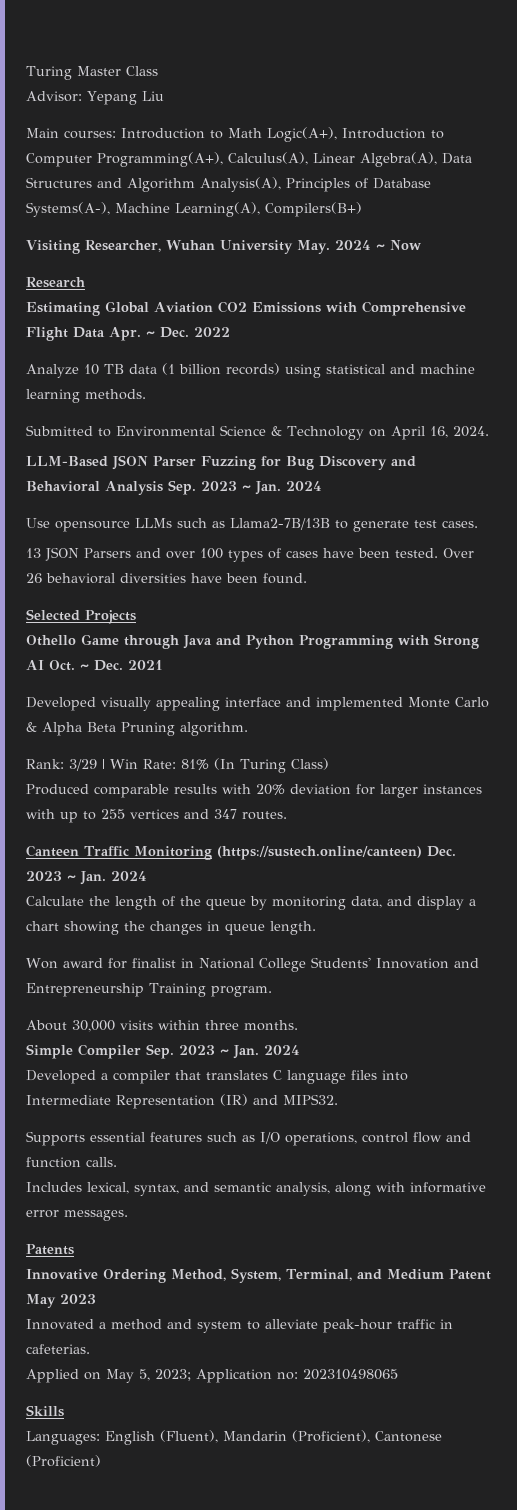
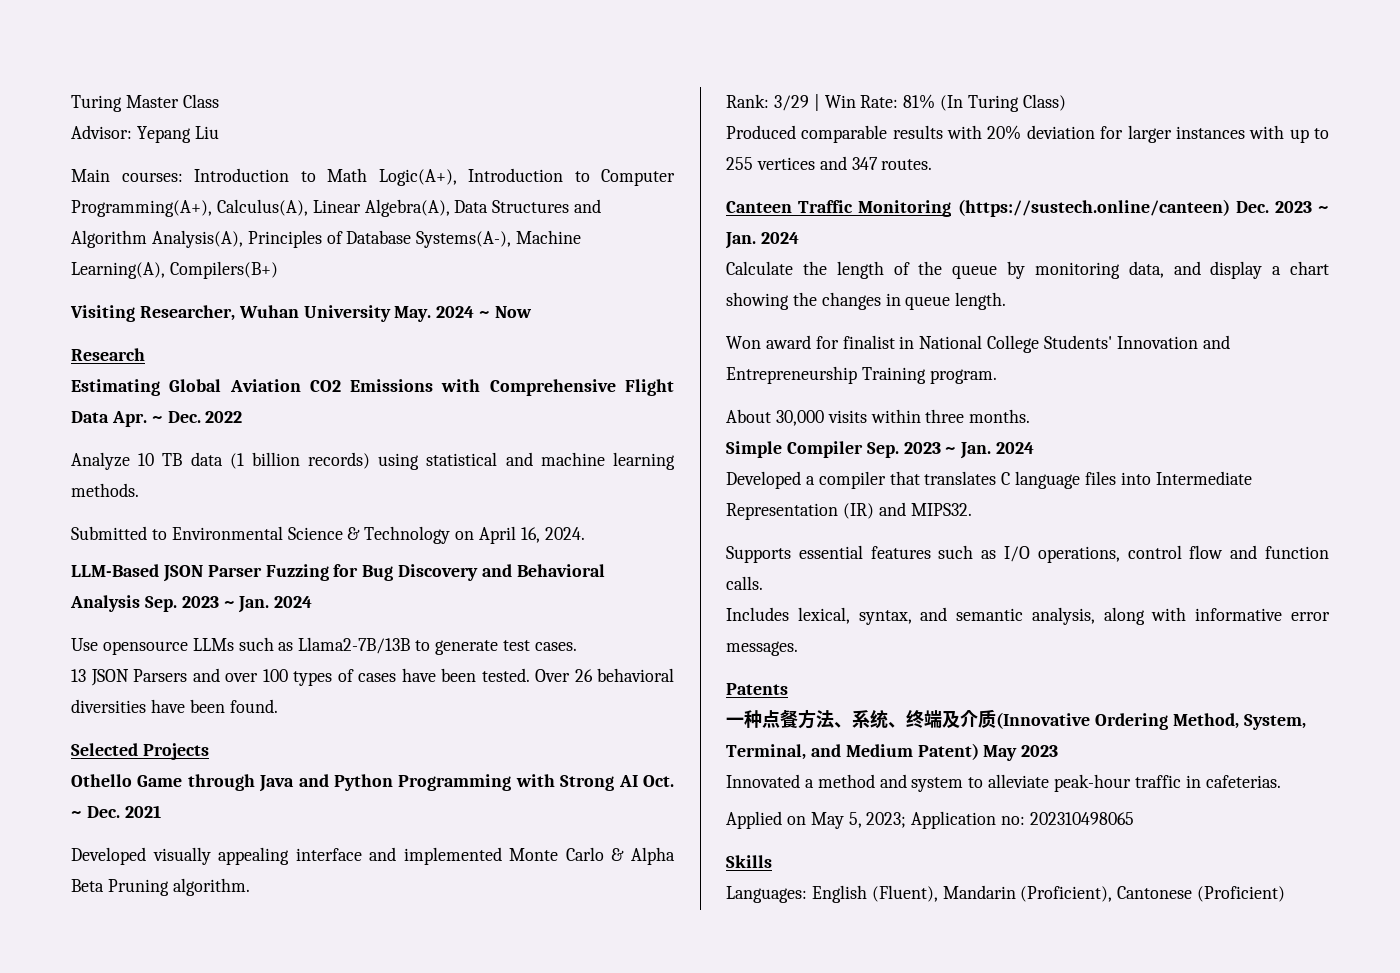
[26,1269,98,1280] Innovative -> [726,709,1090,729] 一种点餐方法、系统、终端及介质(Innovative
[448,1269,491,1280] Patent -> [917,743,979,760] Patent)

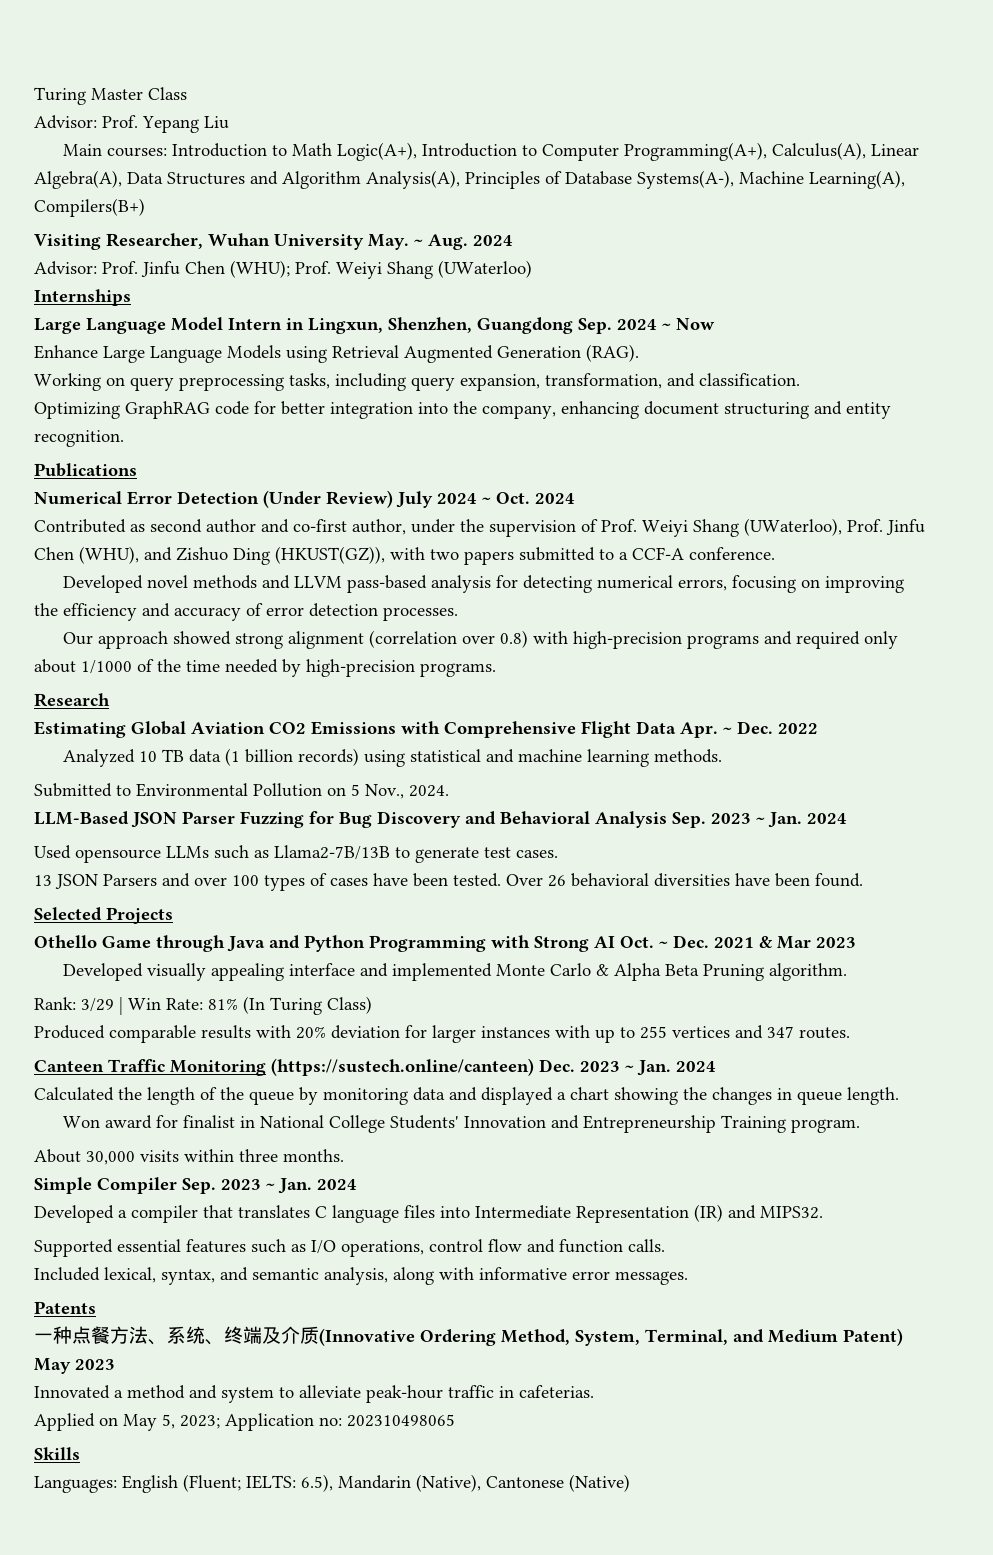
(132, 132) none -> [102,115,138,128] Prof.
[436,306,533,318] 2024 ~ Now -> [414,234,513,250] [34,260,532,279] [34,289,131,306] [34,317,715,334] [34,344,639,363] [34,373,800,391] [34,401,891,419] [34,430,124,447] [34,463,137,477] [34,490,575,508] [34,518,925,537] [34,546,775,565] [63,575,905,593] [34,603,458,621] [63,630,899,649] [34,659,496,677] ~ Aug. 2024 // Advisor: Prof. Jinfu Chen (WHU); Prof. Weiyi Shang (UWaterloo) // Internships // Large Language Model Intern in Lingxun, Shenzhen, Guangdong Sep. 2024 ~ Now // Enhance Large Language Models using Retrieval Augmented Generation (RAG). // Working on query preprocessing tasks, including query expansion, transformation, and classification. // Optimizing GraphRAG code for better integration into the company, enhancing document structuring and entity recognition. // Publications // Numerical Error Detection (Under Review) July 2024 ~ Oct. 2024 // Contributed as second author and co-first author, under the supervision of Prof. Weiyi Shang (UWaterloo), Prof. Jinfu Chen (WHU), and Zishuo Ding (HKUST(GZ)), with two papers submitted to a CCF-A conference. // Developed novel methods and LLVM pass-based analysis for detecting numerical errors, focusing on improving the efficiency and accuracy of error detection processes. // Our approach showed strong alignment (correlation over 0.8) with high-precision programs and required only about 1/1000 of the time needed by high-precision programs.
[71,452,130,470] Analyze -> [63,749,136,767] Analyzed
[287,526,540,544] Science & Technology on April 16, -> [253,783,404,799] Pollution on 5 Nov.,
[71,638,98,651] Use -> [34,845,71,859] Used
(161, 811) none -> [759,936,856,949] & Mar 2023
[726,261,793,275] Calculate -> [34,1087,114,1101] Calculated
[1128,261,1263,279] data, and display -> [413,1087,553,1105] data and displayed
[726,546,791,563] Supports -> [34,1239,113,1257] Supported
[726,607,789,621] Includes -> [34,1267,100,1281] Included
[871,885,1286,902] (Fluent), Mandarin (Proficient), Cantonese (Proficient) -> [183,1474,630,1492] (Fluent; IELTS: 6.5), Mandarin (Native), Cantonese (Native)

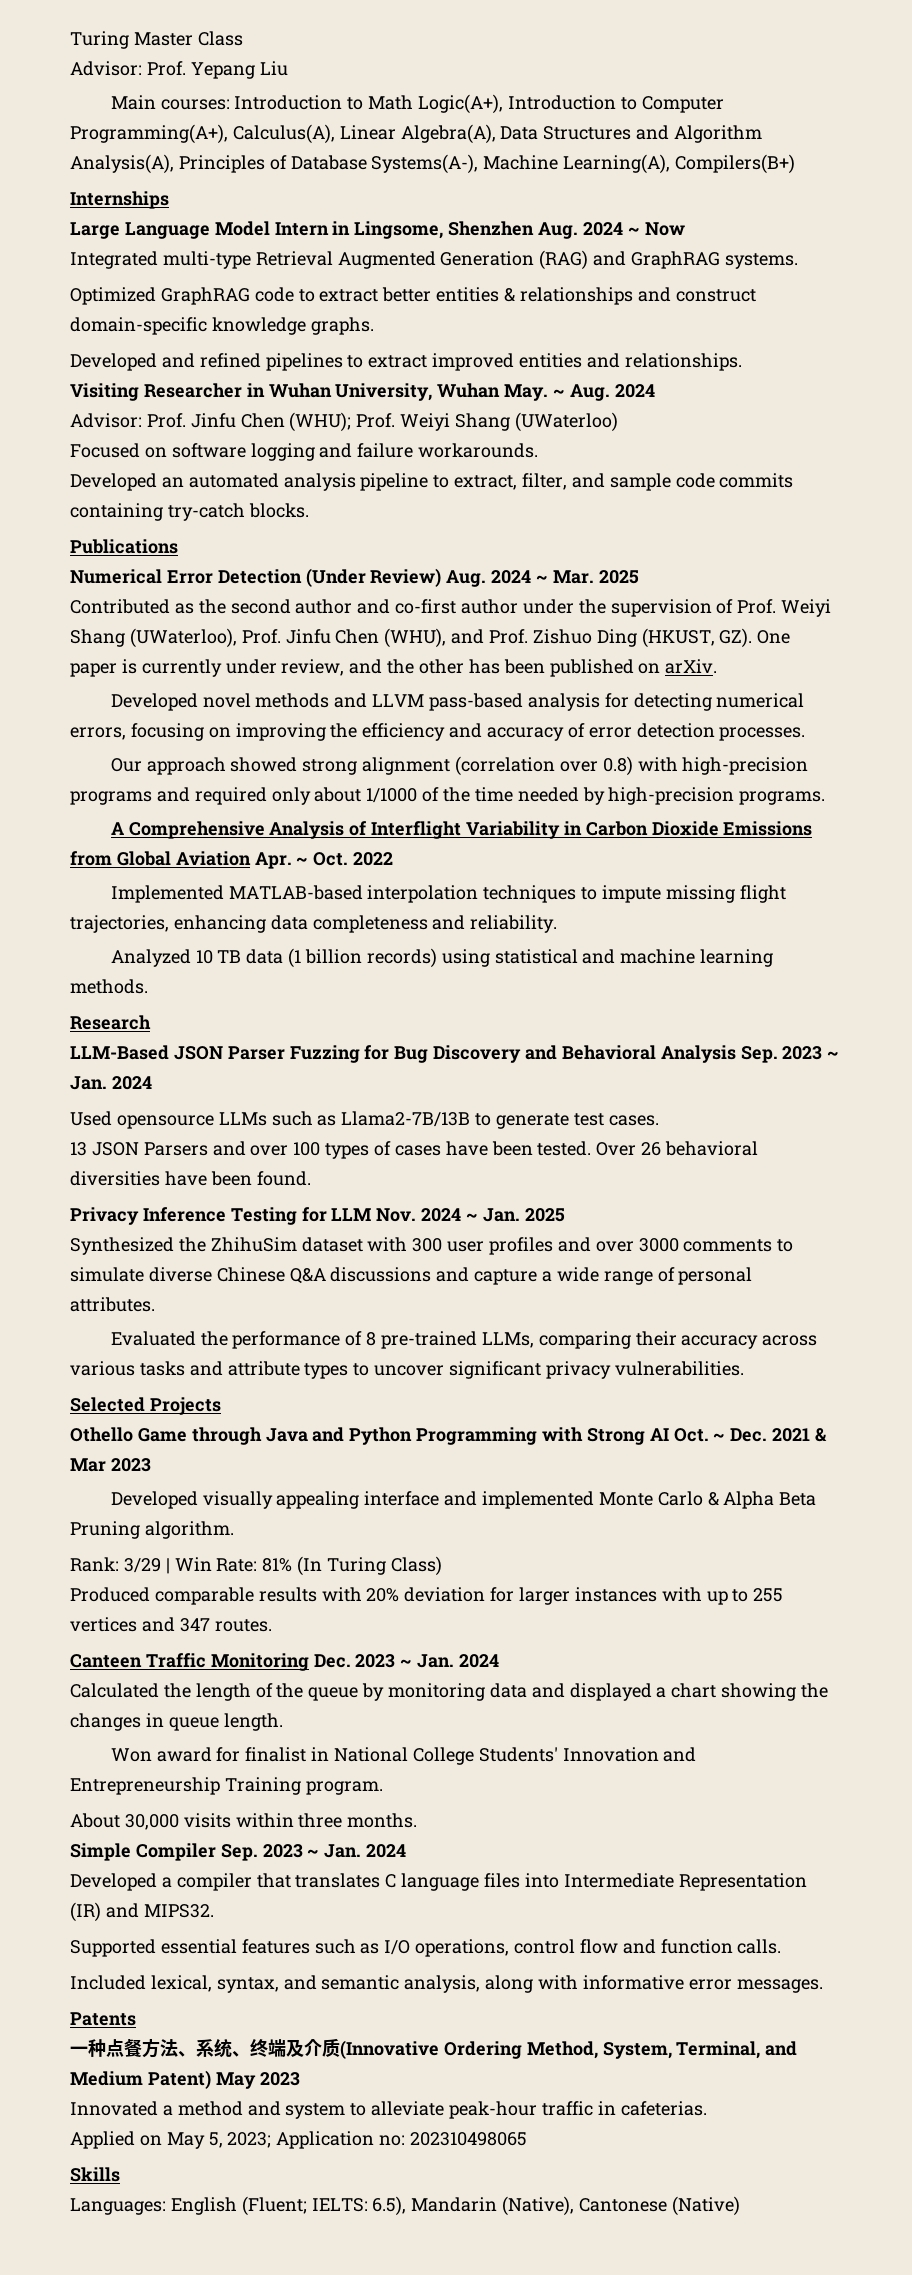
[34,233,364,250] Visiting Researcher, Wuhan University -> [70,191,169,209] [70,221,685,239] [70,250,798,270] [70,287,756,305] [70,317,374,335] [70,353,742,371] [70,383,501,401] Internships // Large Language Model Intern in Lingsome, Shenzhen Aug. 2024 ~ Now // Integrated multi-type Retrieval Augmented Generation (RAG) and GraphRAG systems. // Optimized GraphRAG code to extract better entities & relationships and construct domain-specific knowledge graphs. // Developed and refined pipelines to extract improved entities and relationships. // Visiting Researcher in Wuhan University, Wuhan
[34,289,131,306] [34,317,715,334] [34,344,639,363] [34,373,800,391] [34,401,891,419] [34,430,124,447] Internships // Large Language Model Intern in Lingxun, Shenzhen, Guangdong Sep. 2024 ~ Now // Enhance Large Language Models using Retrieval Augmented Generation (RAG). // Working on query preprocessing tasks, including query expansion, transformation, and classification. // Optimizing GraphRAG code for better integration into the company, enhancing document structuring and entity recognition. -> [70,443,539,461] [70,473,794,491] [70,503,309,521] Focused on software logging and failure workarounds. // Developed an automated analysis pipeline to extract, filter, and sample code commits containing try-catch blocks.
[396,491,575,508] July 2024 ~ Oct. 2024 -> [446,570,639,587] Aug. 2024 ~ Mar. 2025
(145, 528) none -> [198,599,226,614] the
[352,519,406,535] author, -> [461,599,519,614] author
(172, 554) none -> [489,629,529,644] Prof.
[275,546,775,565] (HKUST(GZ)), with two papers submitted to a CCF-A conference. -> [641,628,791,648] [70,659,718,677] (HKUST, GZ). One paper is currently under review, and the other has been published on arXiv.
[34,693,110,707] [34,721,676,738] Research // Estimating Global Aviation CO2 Emissions with Comprehensive Flight Data -> [110,821,813,839] [70,851,251,866] A Comprehensive Analysis of Interflight Variability in Carbon Dioxide Emissions from Global Aviation
[737,721,773,734] Dec. -> [313,852,349,866] Oct.
(818, 728) none -> [110,885,786,903] [70,915,558,933] // Implemented MATLAB-based interpolation techniques to impute missing flight trajectories, enhancing data completeness and reliability.
[34,783,449,799] Submitted to Environmental Pollution on 5 Nov., 2024. -> [70,1015,151,1030] Research
(863, 880) none -> [70,1207,565,1225] [70,1237,794,1255] [70,1267,753,1285] [70,1297,155,1312] [110,1331,818,1349] [70,1361,744,1379] // Privacy Inference Testing for LLM Nov. 2024 ~ Jan. 2025 // Synthesized the ZhihuSim dataset with 300 user profiles and over 3000 comments to simulate diverse Chinese Q&A discussions and capture a wide range of personal attributes. // Evaluated the performance of 8 pre-trained LLMs, comparing their accuracy across various tasks and attribute types to uncover significant privacy vulnerabilities.
[271,1058,534,1076] (https://sustech.online/canteen) -> (309, 1662) none

